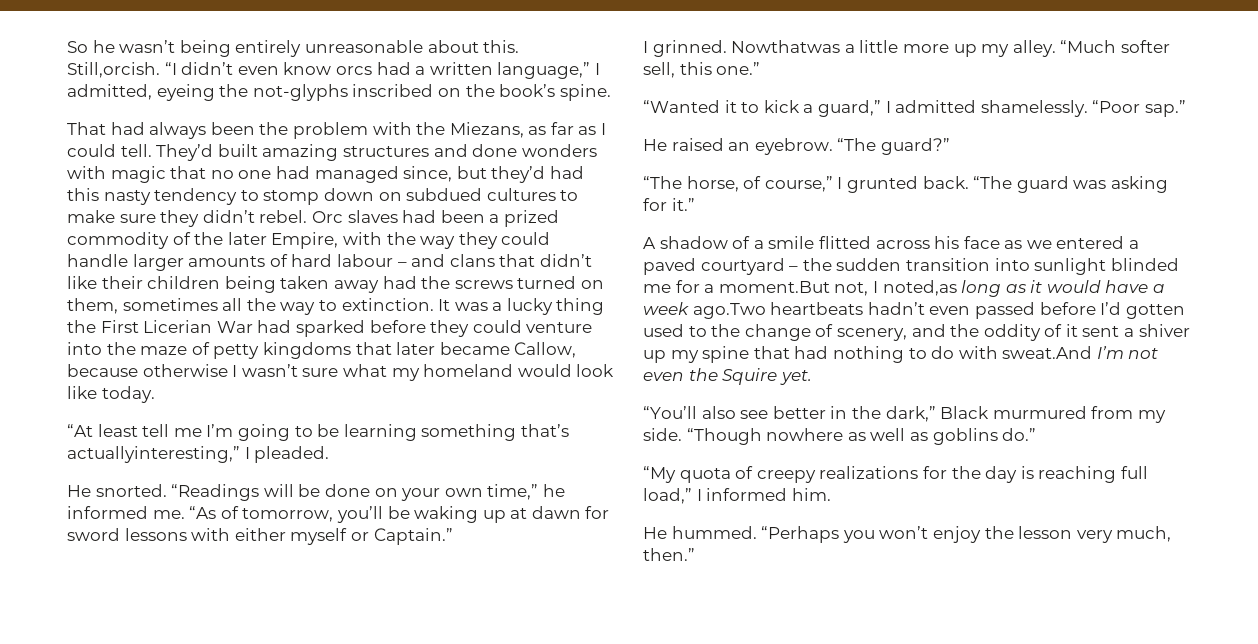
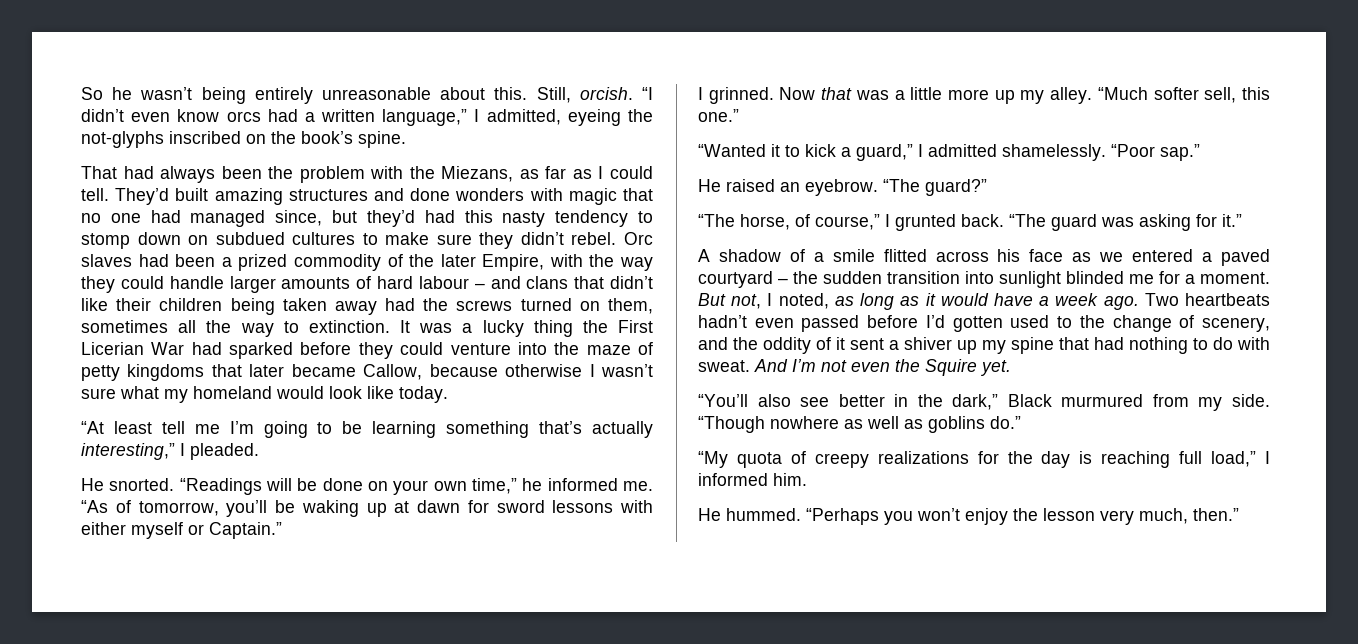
[67,62,160,78] Still,orcish. -> [536,87,633,103] Still, orcish.
[67,446,240,463] actuallyinteresting,” -> [592,421,654,438] [81,443,175,460] actually interesting,”
[731,40,841,53] Nowthatwas -> [779,87,889,100] Now that was
[718,280,957,296] moment.But not, I noted,as -> [1200,272,1270,284] [698,293,854,309] moment. But not, I noted, as
[692,303,766,319] ago.Two -> [1103,293,1179,310] ago. Two
[1002,346,1093,359] sweat.And -> [698,359,788,372] sweat. And

